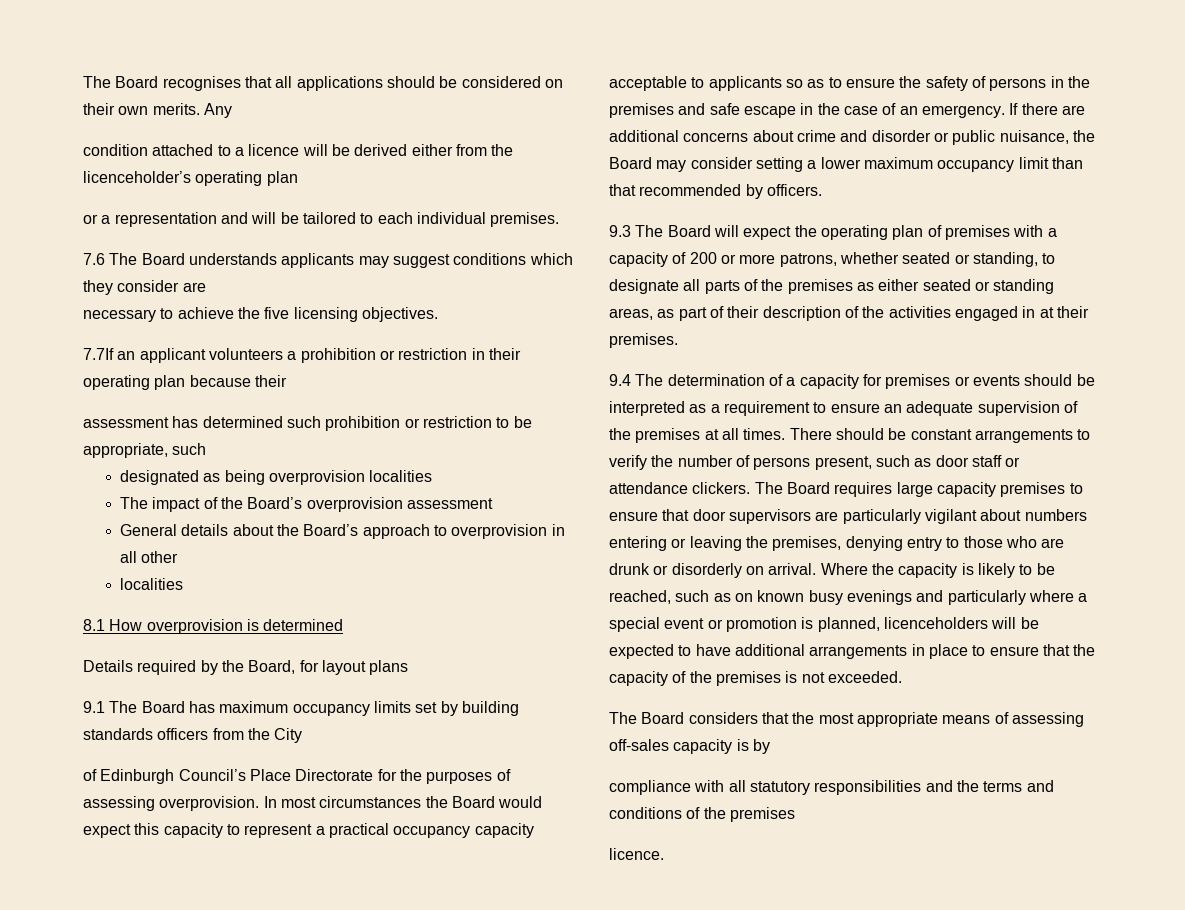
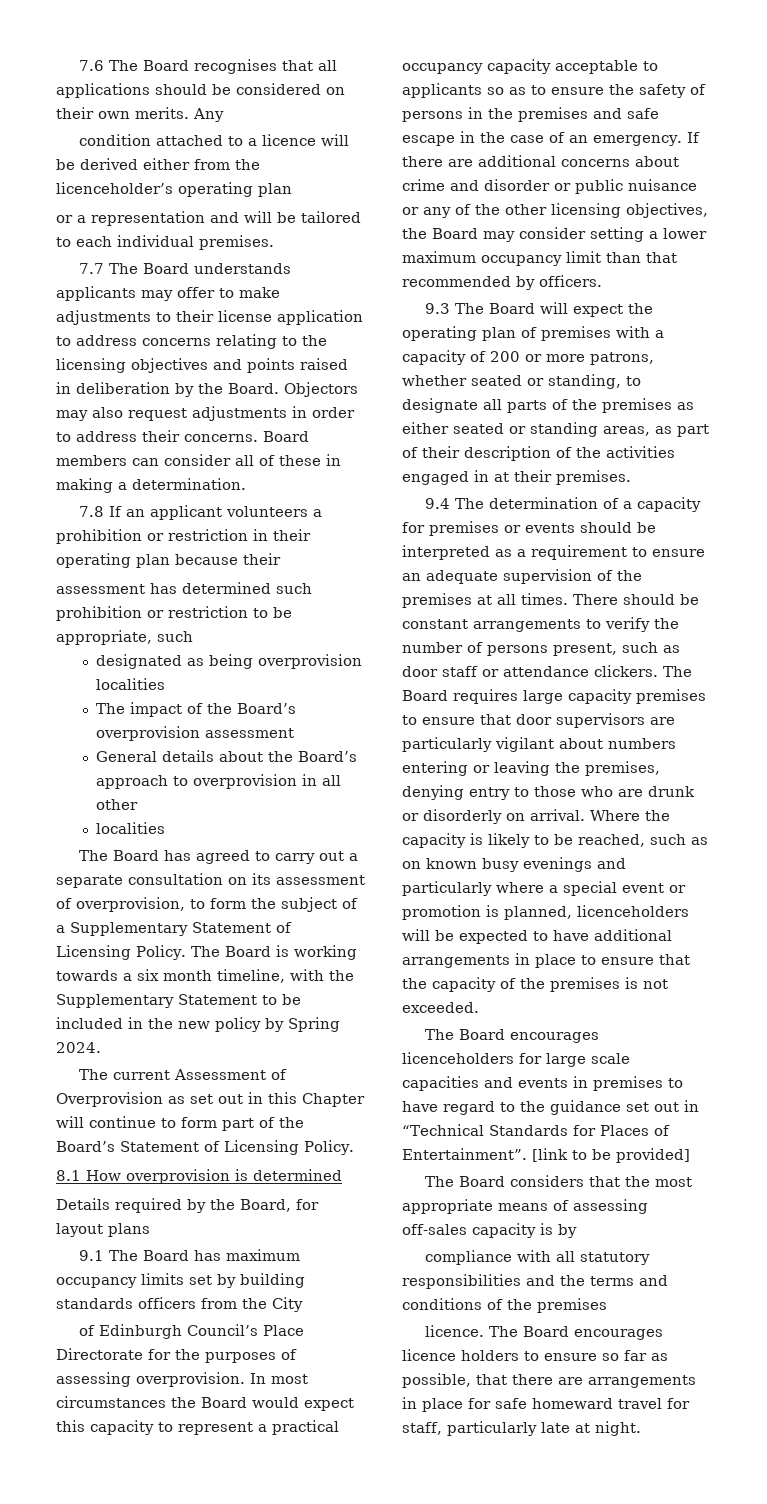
(83, 82) none -> [78,60,104,71] 7.6
[83,253,105,265] 7.6 -> [78,263,104,274] 7.7
[392,253,573,268] [83,280,206,295] [83,307,438,322] [83,348,114,360] suggest conditions which they consider are // necessary to achieve the five licensing objectives. // 7.7If -> [177,287,280,298] [56,310,363,325] [56,334,327,349] [56,358,348,373] [56,382,358,397] [56,406,355,421] [56,430,309,442] [56,454,341,466] [56,478,246,493] [78,506,122,517] offer to make adjustments to their license application to address concerns relating to the licensing objectives and points raised in deliberation by the Board. Objectors may also request adjustments in order to address their concerns. Board members can consider all of these in making a determination. // 7.8 If
(184, 584) none -> [78,850,358,864] [56,873,365,888] [56,897,358,912] [56,922,292,936] [56,945,357,960] [56,969,354,983] [56,994,301,1008] [56,1017,340,1032] [56,1042,101,1053] [78,1069,287,1080] [56,1092,365,1107] [56,1116,304,1131] [56,1140,354,1155] // The Board has agreed to carry out a separate consultation on its assessment of overprovision, to form the subject of a Supplementary Statement of Licensing Policy. The Board is working towards a six month timeline, with the Supplementary Statement to be included in the new policy by Spring 2024. // The current Assessment of Overprovision as set out in this Chapter will continue to form part of the Board’s Statement of Licensing Policy.
[999,130,1069,144] nuisance, -> [628,179,697,191] [402,203,708,218] nuisance or any of the other licensing objectives,
(902, 677) none -> [424,1029,599,1043] [402,1052,630,1067] [402,1076,683,1091] [402,1100,699,1115] [402,1124,670,1136] [402,1148,690,1163] // The Board encourages licenceholders for large scale capacities and events in premises to have regard to the guidance set out in “Technical Standards for Places of Entertainment”. [link to be provided]
(664, 854) none -> [488,1326,663,1340] [402,1349,668,1361] [402,1373,696,1388] [402,1397,690,1412] [402,1421,641,1436] The Board encourages licence holders to ensure so far as possible, that there are arrangements in place for safe homeward travel for staff, particularly late at night.

